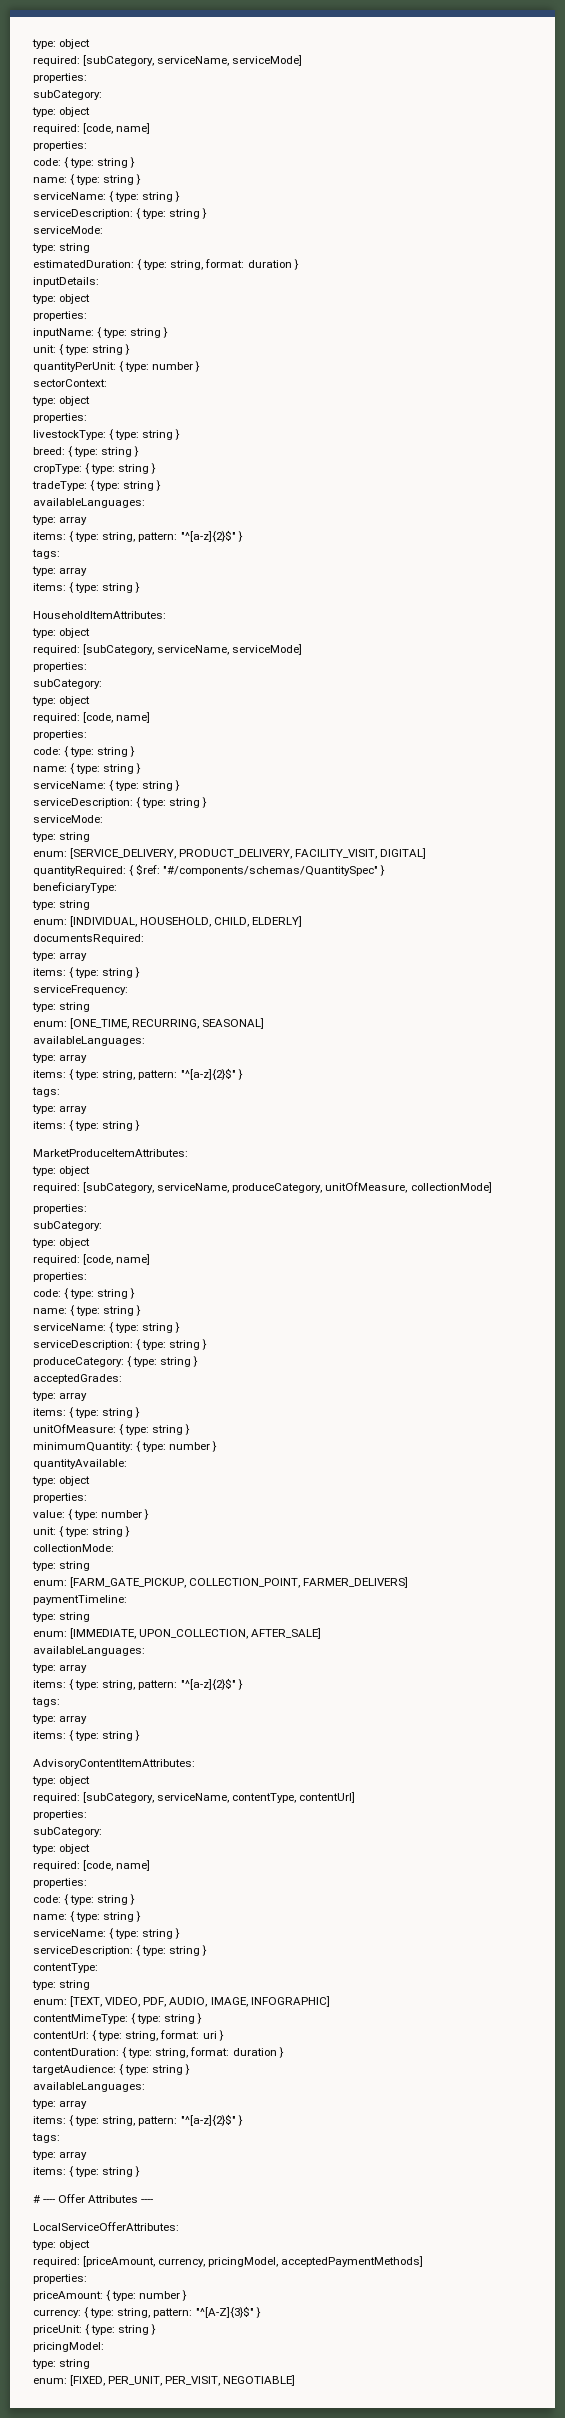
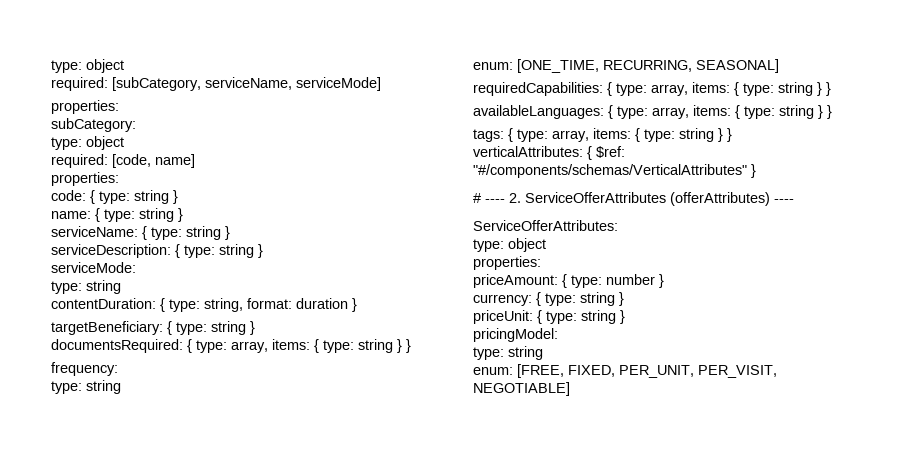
[33,259,299,270] [33,277,99,287] [32,294,91,304] [33,311,87,321] [33,327,169,338] [33,344,131,355] [33,361,201,372] [33,379,107,387] [32,396,91,406] [33,413,87,423] [33,429,181,440] [33,446,140,457] [33,463,157,474] [32,480,162,491] [33,498,145,508] [32,515,88,525] [33,530,243,542] [32,549,60,559] [32,566,88,576] [33,582,141,593] [33,611,166,619] [32,628,91,638] [33,644,303,655] [33,662,87,672] [33,679,102,689] [32,696,91,706] [33,712,151,723] [33,730,87,740] [33,746,136,757] [33,763,142,774] [33,780,181,791] [33,797,208,808] [33,815,103,823] [32,832,91,842] [33,848,427,859] [33,864,386,876] [33,882,117,893] [32,900,91,910] [33,916,303,927] [33,934,144,944] [32,951,88,961] [33,967,141,978] [33,985,128,995] estimatedDuration: { type: string, format: duration } // inputDetails: // type: object // properties: // inputName: { type: string } // unit: { type: string } // quantityPerUnit: { type: number } // sectorContext: // type: object // properties: // livestockType: { type: string } // breed: { type: string } // cropType: { type: string } // tradeType: { type: string } // availableLanguages: // type: array // items: { type: string, pattern: "^[a-z]{2}$" } // tags: // type: array // items: { type: string } // HouseholdItemAttributes: // type: object // required: [subCategory, serviceName, serviceMode] // properties: // subCategory: // type: object // required: [code, name] // properties: // code: { type: string } // name: { type: string } // serviceName: { type: string } // serviceDescription: { type: string } // serviceMode: // type: string // enum: [SERVICE_DELIVERY, PRODUCT_DELIVERY, FACILITY_VISIT, DIGITAL] // quantityRequired: { $ref: "#/components/schemas/QuantitySpec" } // beneficiaryType: // type: string // enum: [INDIVIDUAL, HOUSEHOLD, CHILD, ELDERLY] // documentsRequired: // type: array // items: { type: string } // serviceFrequency: -> [51,298,357,312] [51,321,255,335] [51,339,411,353] [51,362,118,376] contentDuration: { type: string, format: duration } // targetBeneficiary: { type: string } // documentsRequired: { type: array, items: { type: string } } // frequency:
[33,1036,145,1046] [32,1053,88,1063] [33,1068,243,1080] [32,1087,60,1097] [32,1104,88,1114] [33,1120,141,1131] [33,1149,188,1157] [32,1166,91,1176] [33,1182,492,1193] [33,1204,87,1214] [33,1221,102,1231] [32,1238,91,1248] [33,1254,151,1265] [33,1272,87,1282] [33,1288,136,1299] [33,1305,142,1316] [33,1322,181,1333] [33,1339,208,1350] [33,1356,199,1367] [33,1374,122,1384] [32,1391,88,1401] [33,1407,141,1418] [33,1424,191,1435] [33,1441,218,1452] [33,1459,127,1469] [32,1476,91,1486] [33,1493,87,1503] [33,1509,150,1520] [33,1526,131,1537] [33,1544,114,1552] [32,1561,91,1571] [33,1577,409,1588] [33,1595,127,1605] [32,1612,91,1622] [33,1628,322,1639] [33,1646,145,1656] [32,1663,88,1673] [33,1678,243,1690] [32,1697,60,1707] [32,1714,88,1724] [33,1730,141,1741] [33,1759,195,1769] [32,1776,91,1786] [33,1792,356,1803] [33,1810,87,1820] [33,1827,102,1837] [32,1844,91,1854] [33,1860,151,1871] [33,1878,87,1888] [33,1894,136,1905] [33,1911,142,1922] [33,1928,181,1939] [33,1945,208,1956] [33,1963,98,1973] [32,1980,91,1990] [33,1996,330,2007] [33,2013,203,2024] [33,2030,224,2041] [33,2047,284,2058] [32,2064,191,2075] [33,2082,145,2092] [32,2099,88,2109] [33,2114,243,2126] [32,2133,60,2143] [32,2150,88,2160] [33,2166,134,2177] availableLanguages: // type: array // items: { type: string, pattern: "^[a-z]{2}$" } // tags: // type: array // items: { type: string } // MarketProduceItemAttributes: // type: object // required: [subCategory, serviceName, produceCategory, unitOfMeasure, collectionMode] // properties: // subCategory: // type: object // required: [code, name] // properties: // code: { type: string } // name: { type: string } // serviceName: { type: string } // serviceDescription: { type: string } // produceCategory: { type: string } // acceptedGrades: // type: array // items: { type: string } // unitOfMeasure: { type: string } // minimumQuantity: { type: number } // quantityAvailable: // type: object // properties: // value: { type: number } // unit: { type: string } // collectionMode: // type: string // enum: [FARM_GATE_PICKUP, COLLECTION_POINT, FARMER_DELIVERS] // paymentTimeline: // type: string // enum: [IMMEDIATE, UPON_COLLECTION, AFTER_SALE] // availableLanguages: // type: array // items: { type: string, pattern: "^[a-z]{2}$" } // tags: // type: array // items: { type: string } // AdvisoryContentItemAttributes: // type: object // required: [subCategory, serviceName, contentType, contentUrl] // properties: // subCategory: // type: object // required: [code, name] // properties: // code: { type: string } // name: { type: string } // serviceName: { type: string } // serviceDescription: { type: string } // contentType: // type: string // enum: [TEXT, VIDEO, PDF, AUDIO, IMAGE, INFOGRAPHIC] // contentMimeType: { type: string } // contentUrl: { type: string, format: uri } // contentDuration: { type: string, format: duration } // targetAudience: { type: string } // availableLanguages: // type: array // items: { type: string, pattern: "^[a-z]{2}$" } // tags: // type: array // items: { type: string -> [473,82,831,96] [473,105,832,119] [473,128,732,142] [473,146,625,160] [473,164,747,178] requiredCapabilities: { type: array, items: { type: string } } // availableLanguages: { type: array, items: { type: string } } // tags: { type: array, items: { type: string } } // verticalAttributes: { $ref: "#/components/schemas/VerticalAttributes"
[58,2194,139,2203] Offer Attributes -> [509,192,770,206] 2. ServiceOfferAttributes (offerAttributes)
[33,2222,179,2231] [32,2240,91,2250] [33,2256,424,2267] LocalServiceOfferAttributes: // type: object // required: [priceAmount, currency, pricingModel, acceptedPaymentMethods] -> [473,220,618,231] [473,238,546,252] ServiceOfferAttributes: // type: object
[117,2306,254,2318] string, pattern: "^[A-Z]{3}$" -> [580,292,615,306] string
[70,2375,106,2386] [FIXED, -> [517,364,615,378] [FREE, FIXED,

